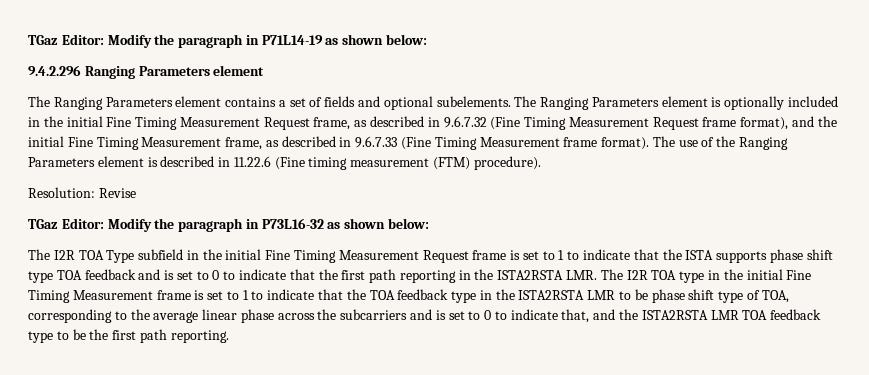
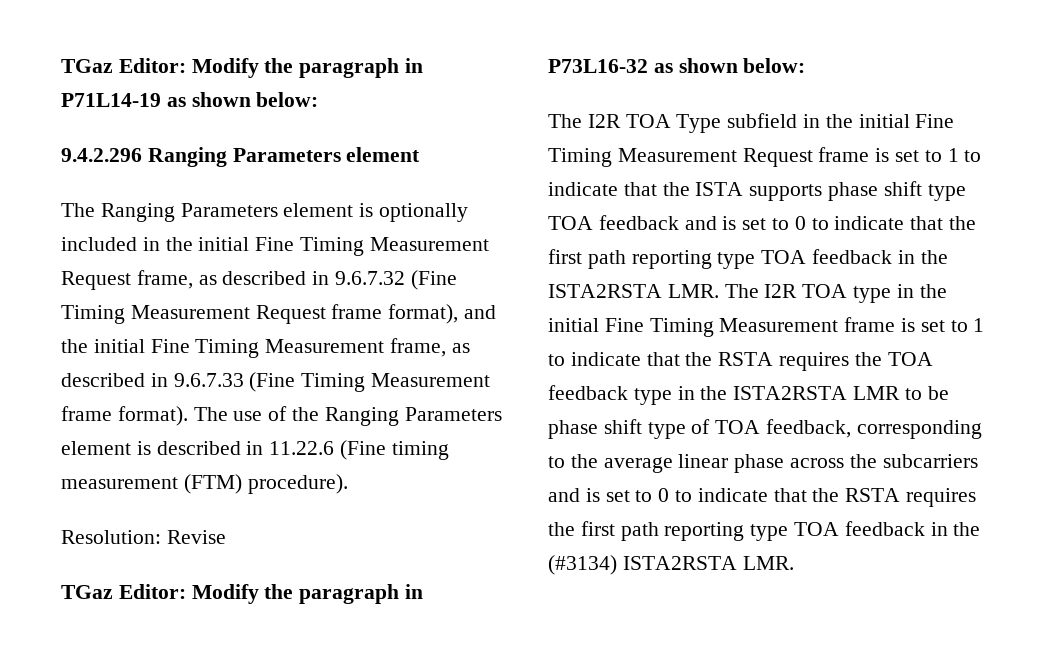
[225,96,708,110] contains a set of fields and optional subelements. The Ranging Parameters element -> (354, 210) none
(456, 276) none -> [717,249,893,269] type TOA feedback
(366, 294) none -> [718,352,882,371] RSTA requires the
[761,290,789,303] TOA, -> [715,419,852,438] TOA feedback,
[561,309,822,323] [28,329,229,343] that, and the ISTA2RSTA LMR TOA feedback type to be the first path reporting. -> [773,488,977,507] [548,521,981,541] [548,555,794,575] that the RSTA requires the first path reporting type TOA feedback in the (#3134) ISTA2RSTA LMR.

